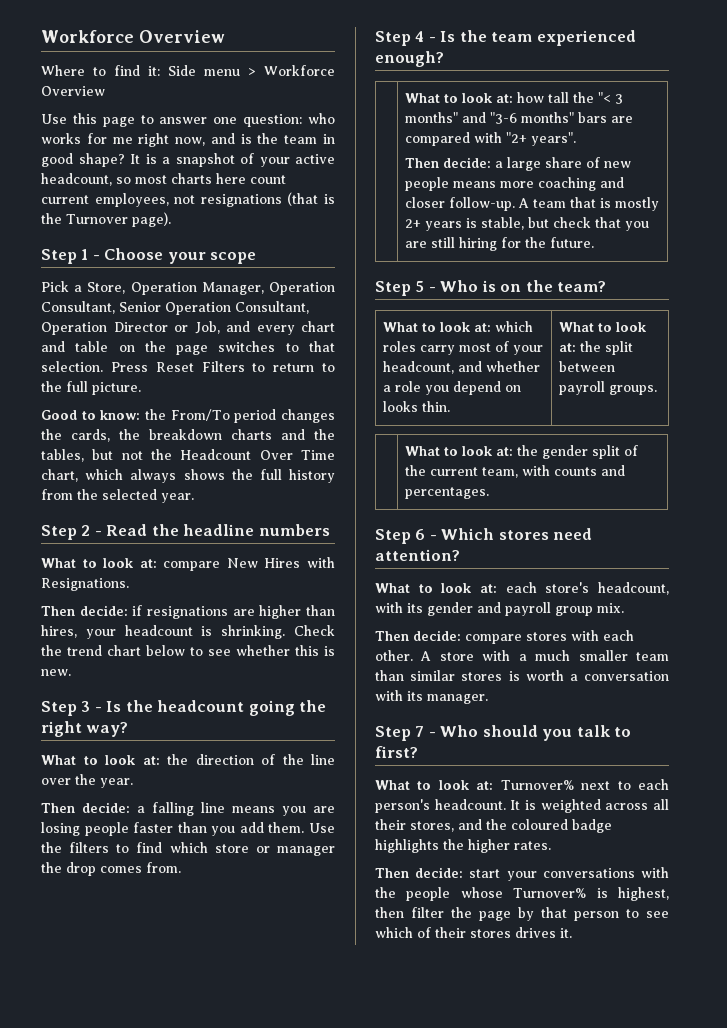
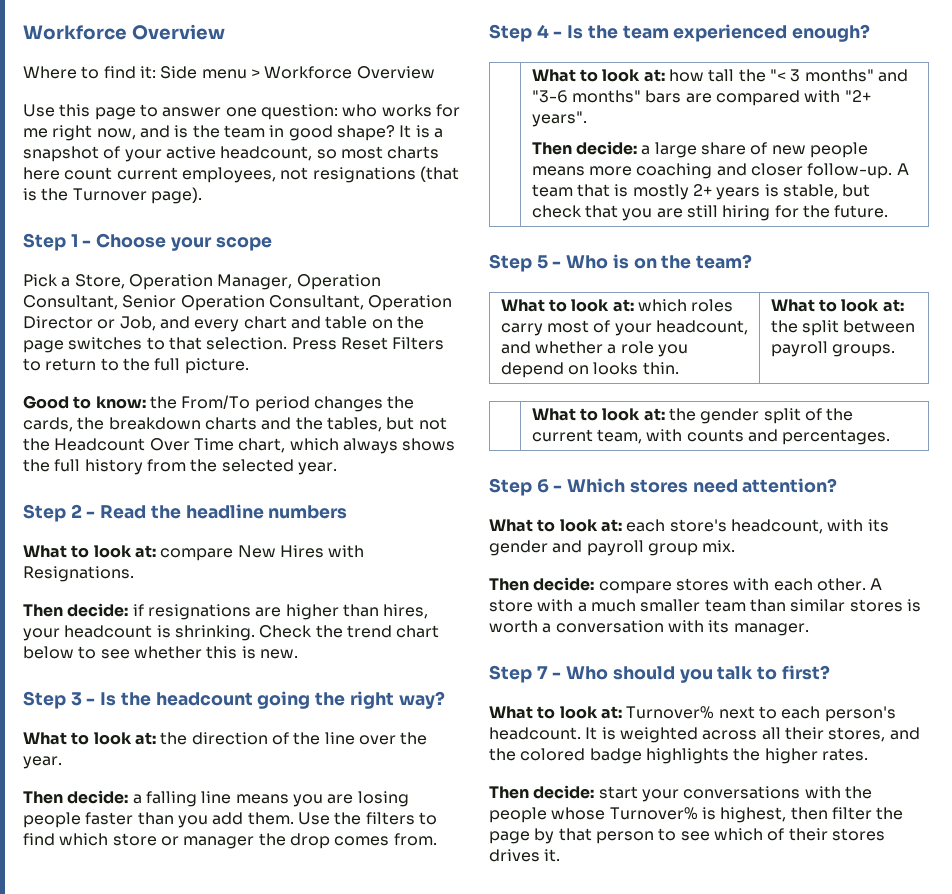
[511,819,568,830] coloured -> [520,748,586,761] colored

